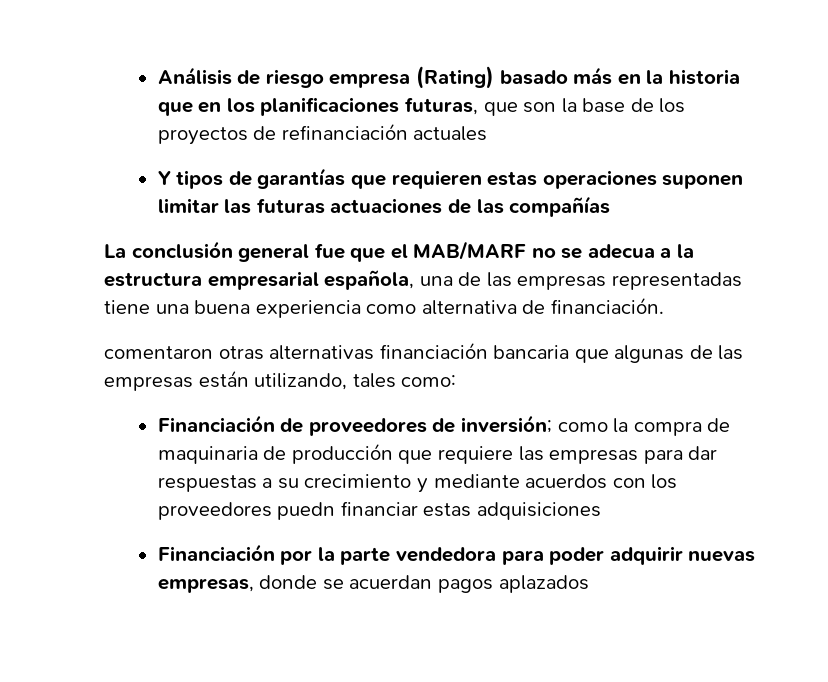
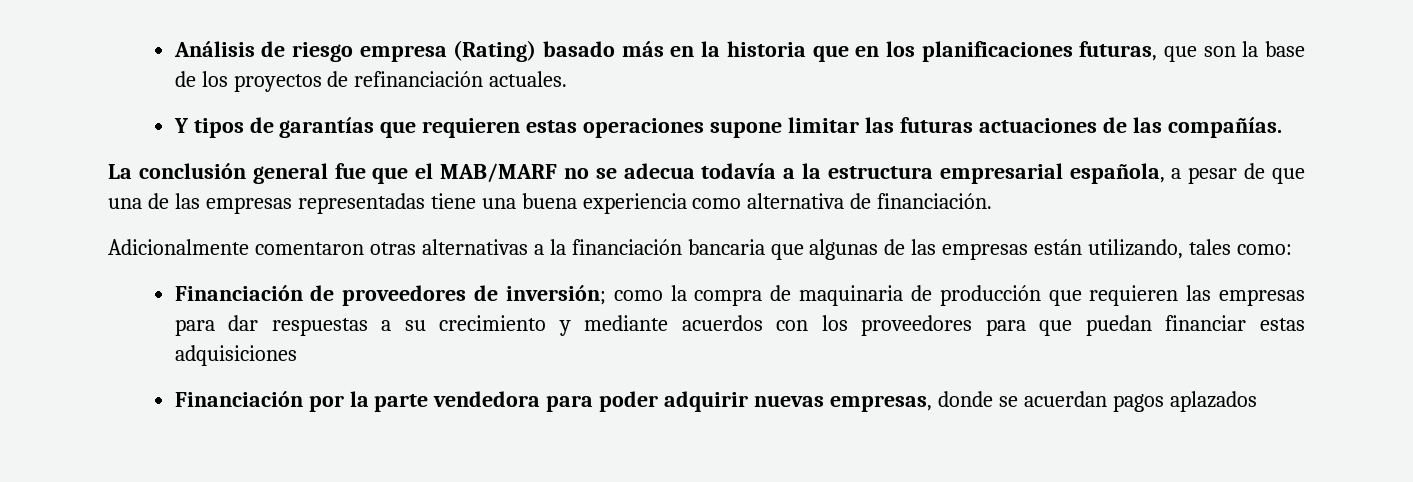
[413,126,488,141] actuales -> [489,71,568,87] actuales.
[662,175,744,189] suponen -> [710,121,783,138] supone
[509,196,611,217] compañías -> [1167,117,1282,138] compañías.
(655, 251) none -> [701,163,777,179] todavía
(415, 280) none -> [1171,163,1306,184] a pesar de que
(664, 305) none -> [108,239,249,255] Adicionalmente
(375, 352) none -> [533,239,566,255] a la
[438,446,514,464] requiere -> [1089,285,1179,306] requieren
[277,502,336,520] puedn -> [985,315,1152,336] para que puedan

